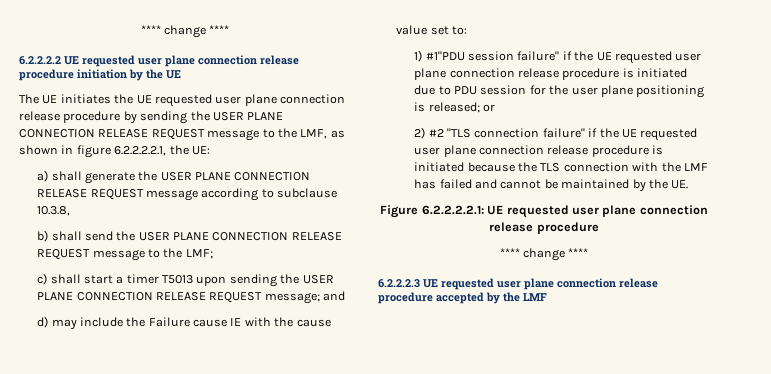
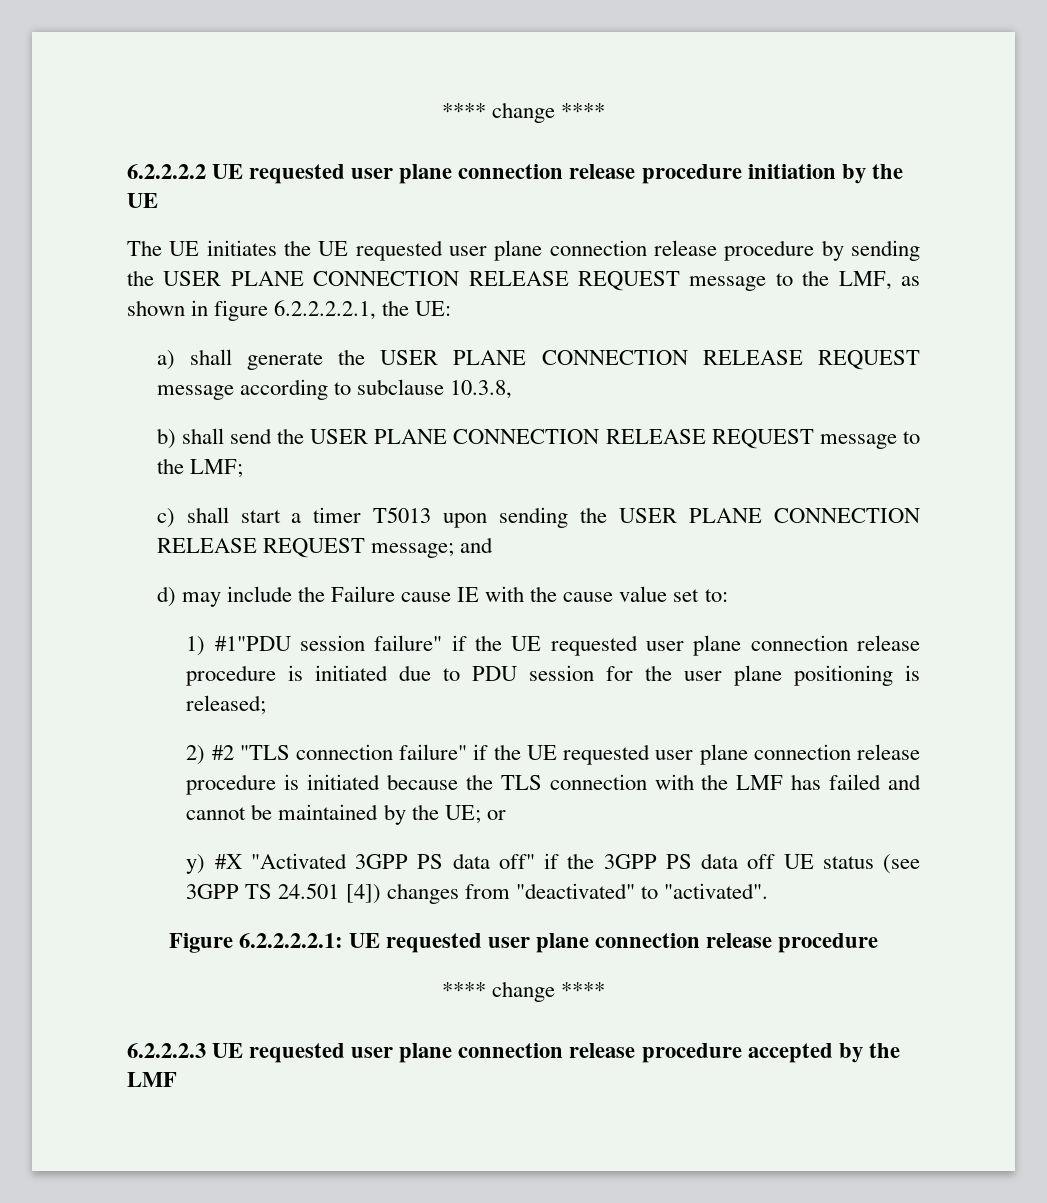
[483,104,496,112] or -> (267, 705) none
[671,180,689,189] UE. -> [444,805,506,824] [186,853,920,874] [186,883,768,904] UE; or // y) #X "Activated 3GPP PS data off" if the 3GPP PS data off UE status (see 3GPP TS 24.501 [4]) changes from "deactivated" to "activated".

